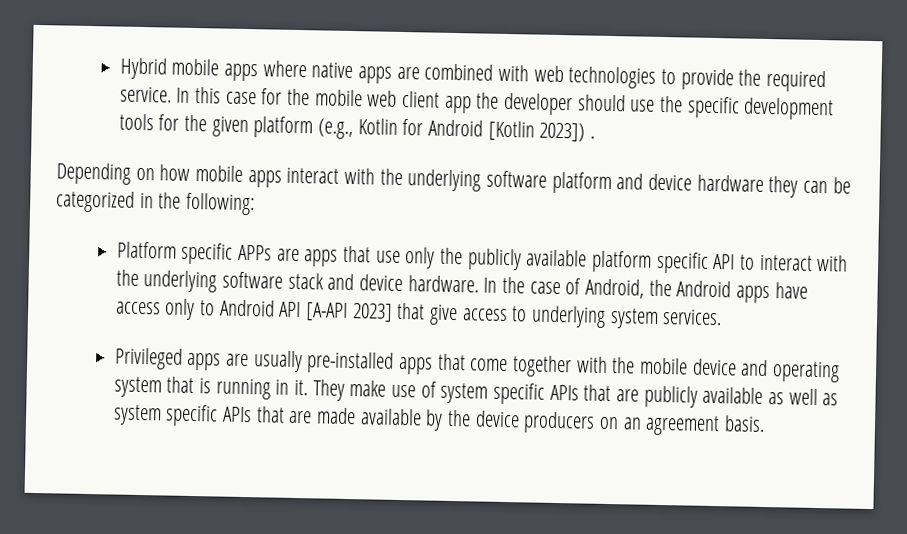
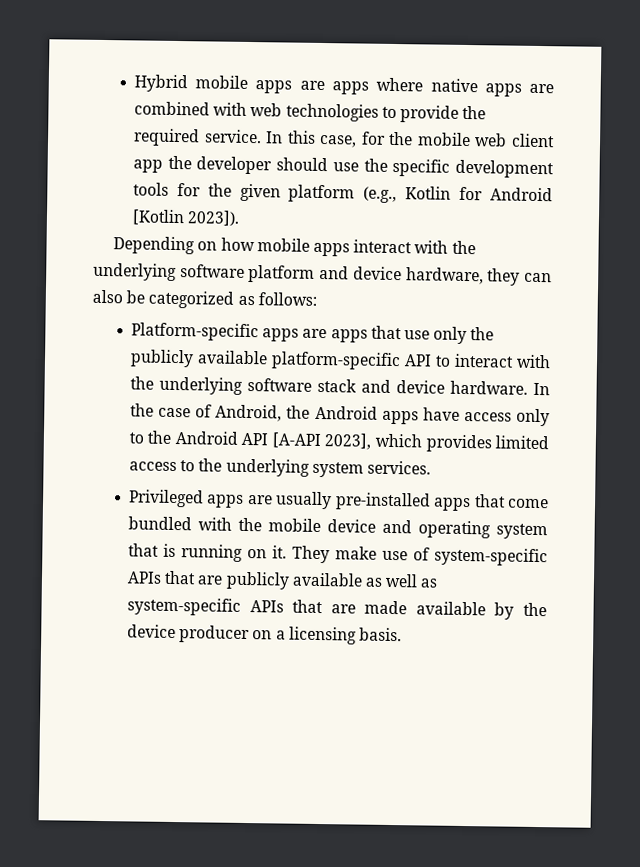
(258, 72) none -> [299,80,369,95] are apps
[225,91,257,105] case -> [319,134,358,148] case,
[539,122,595,142] 2023]) . -> [187,210,241,226] 2023]).
[696,174,764,192] hardware -> [405,267,484,285] hardware,
(829, 187) none -> [92,289,123,304] also
[139,192,256,216] [116,241,272,265] in the following: // Platform specific APPs -> [237,292,317,306] [130,322,300,342] as follows: // Platform-specific apps
[590,250,709,274] platform specific -> [270,351,401,371] platform-specific
(215, 308) none -> [147,430,173,444] the
[351,302,458,326] 2023] that give -> [324,433,549,453] 2023], which provides limited
(528, 314) none -> [198,458,223,472] the
[511,355,572,378] together -> [127,516,192,531] bundled
[275,379,290,395] in -> [246,548,267,559] on
[440,382,545,405] system specific -> [434,547,548,567] system-specific
[112,404,219,427] system specific -> [126,597,241,616] system-specific
[523,411,721,437] producers on an agreement -> [179,625,357,645] producer on a licensing

